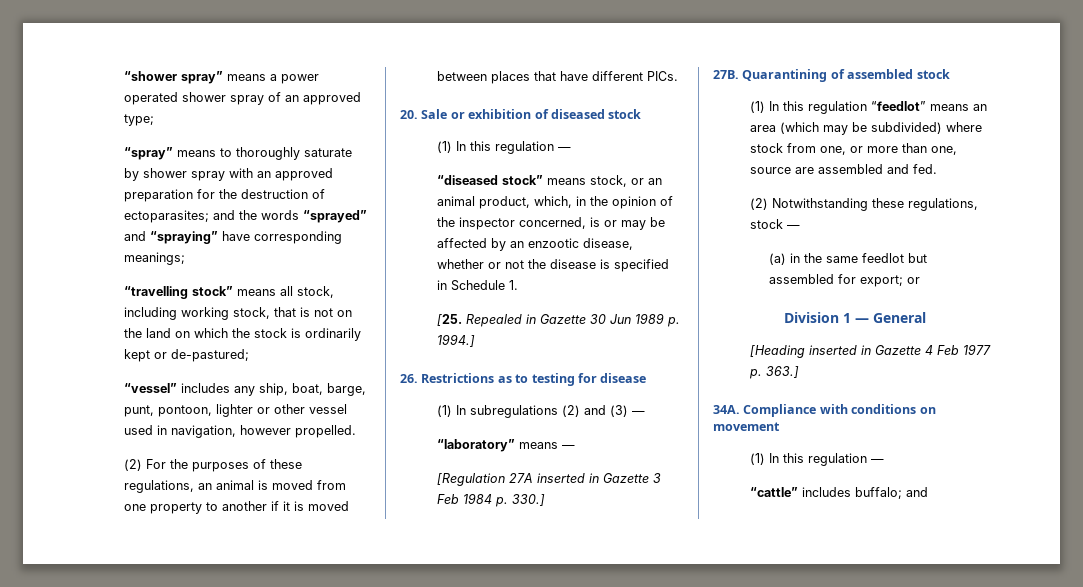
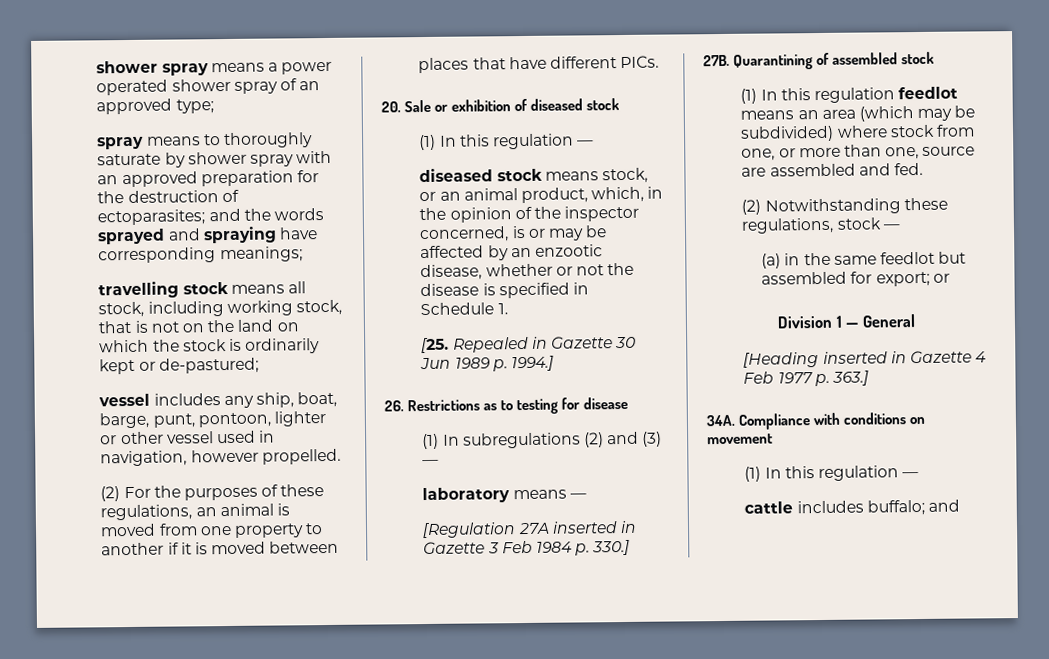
[124,71,224,84] “shower spray” -> [96,60,209,76] shower spray
[124,147,174,160] “spray” -> [97,136,145,150] spray
[303,210,368,223] [124,231,219,244] “sprayed” and “spraying” -> [97,226,277,245] sprayed and spraying
[124,286,234,299] “travelling stock” -> [98,281,229,299] travelling stock
[124,383,178,393] “vessel” -> [98,393,151,407] vessel
[437,175,544,185] “diseased stock” -> [419,168,543,183] diseased stock
[437,439,516,452] “laboratory” -> [422,487,511,504] laboratory
[871,101,927,111] “feedlot” -> [898,86,959,100] feedlot
[750,487,799,497] “cattle” -> [744,501,794,514] cattle

